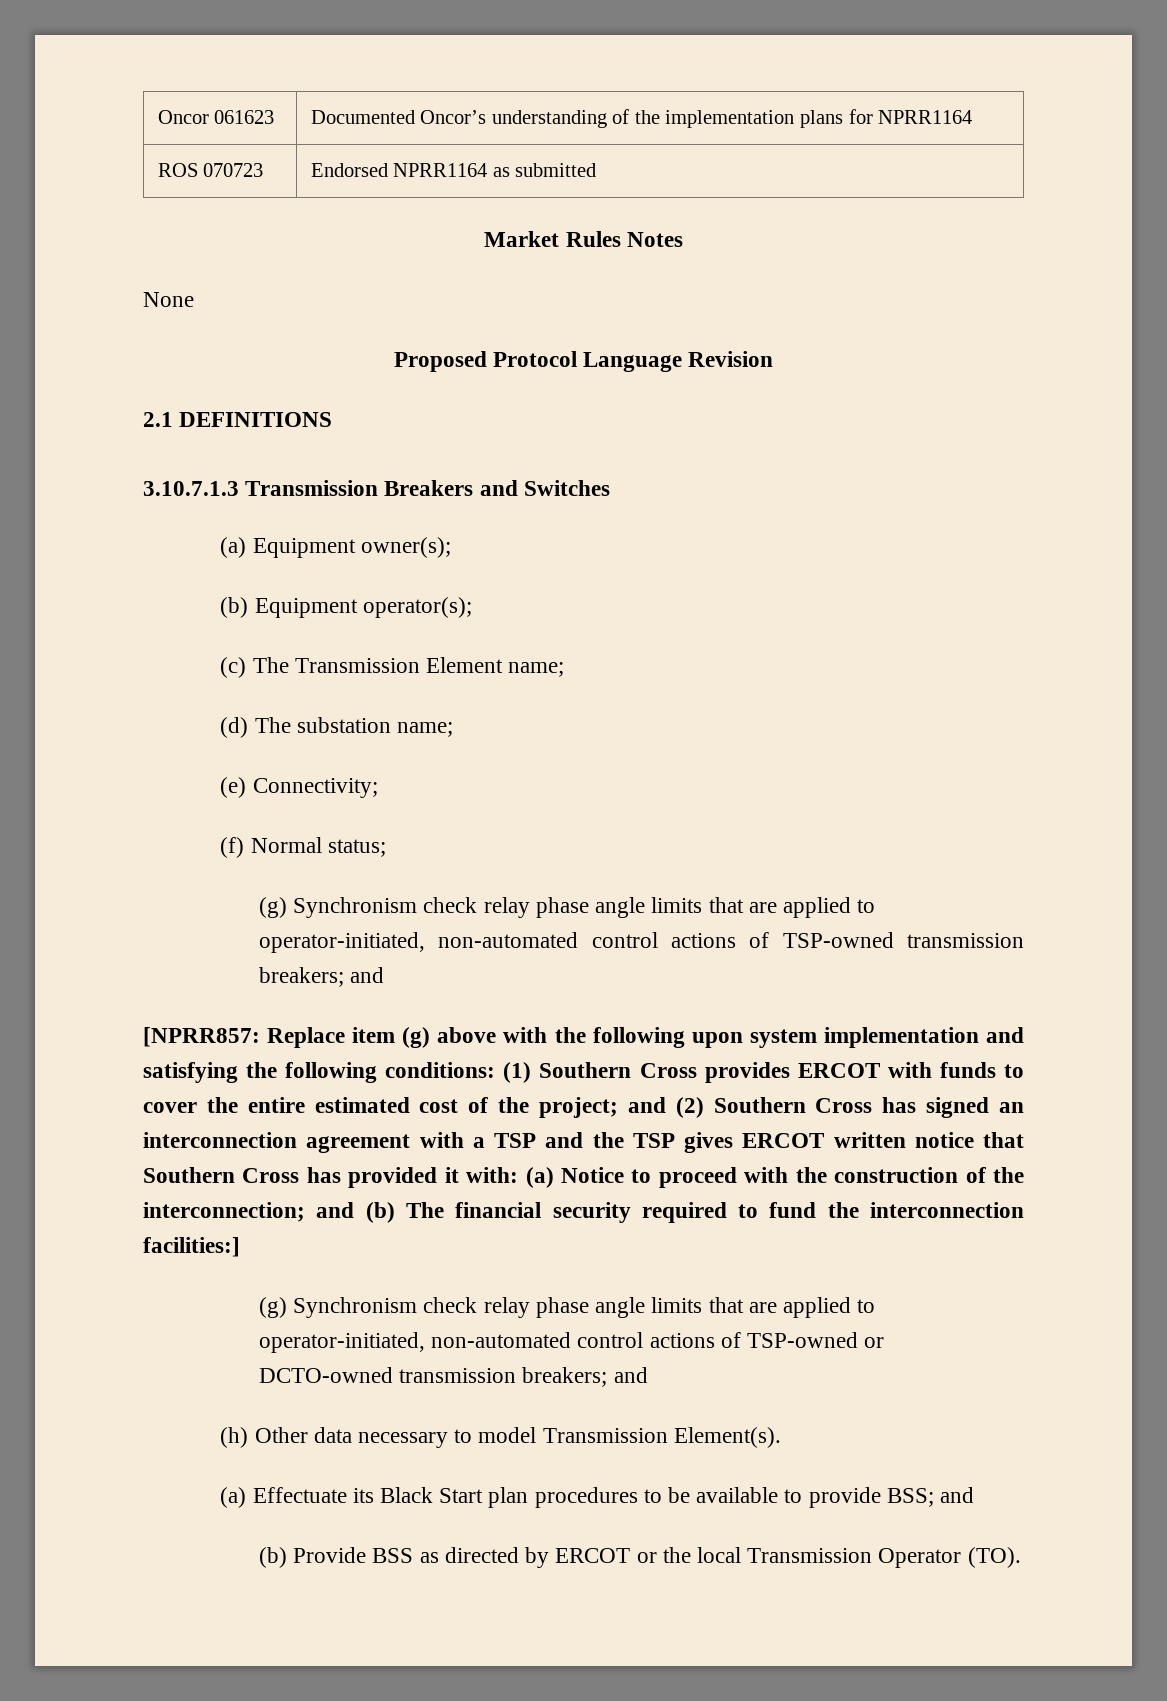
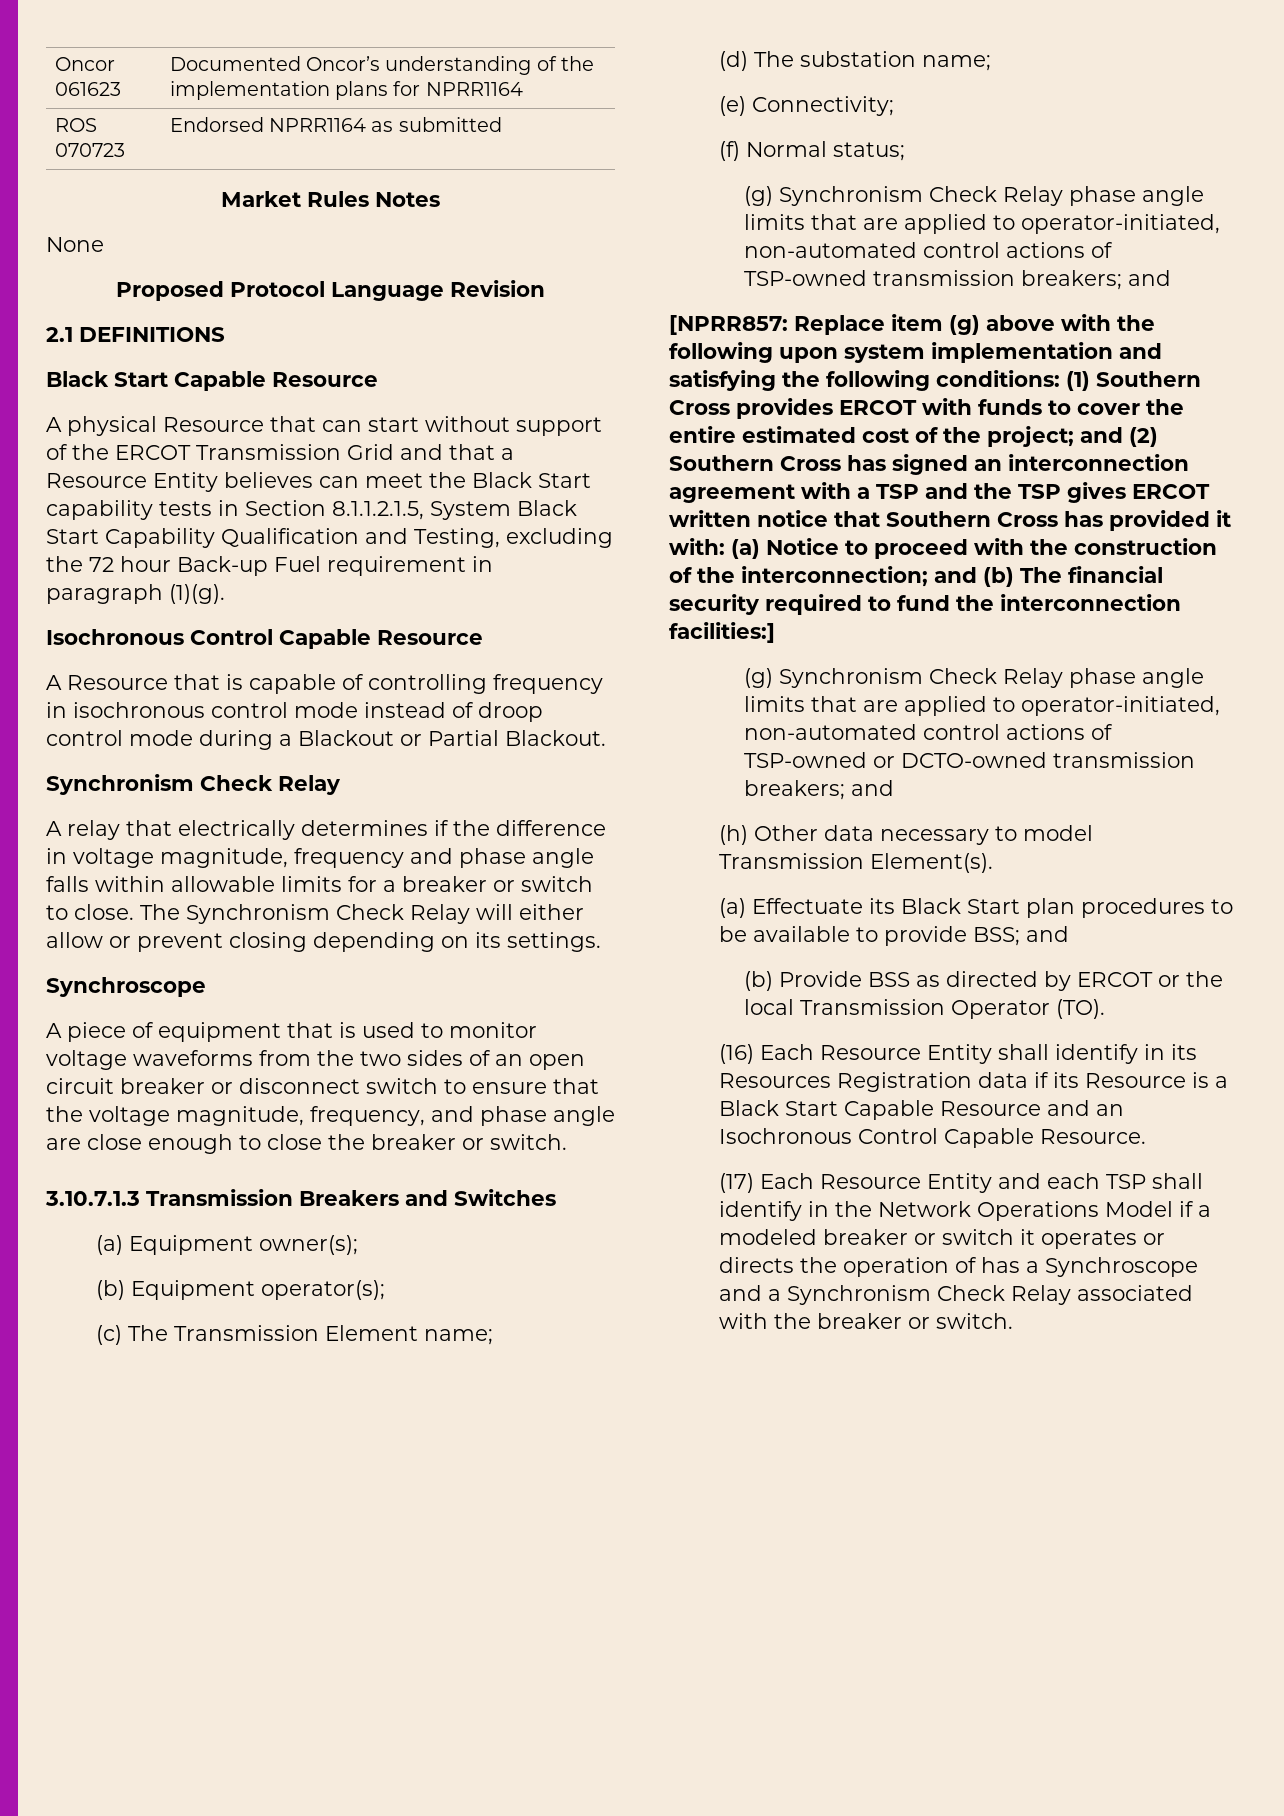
(333, 419) none -> [46,371,378,391] [46,416,602,436] [46,444,514,460] [46,472,591,492] [46,500,577,520] [46,528,613,548] [46,556,493,576] [46,584,225,604] [46,629,483,649] [46,674,603,694] [46,702,543,722] [46,730,606,750] [46,774,341,795] [46,820,606,840] [46,848,594,868] [46,876,593,892] [46,904,584,924] [46,932,601,952] [46,977,206,997] [46,1022,537,1042] [46,1050,585,1070] [46,1078,599,1094] [46,1106,615,1126] [46,1134,567,1154] // Black Start Capable Resource // A physical Resource that can start without support of the ERCOT Transmission Grid and that a Resource Entity believes can meet the Black Start capability tests in Section 8.1.1.2.1.5, System Black Start Capability Qualification and Testing, excluding the 72 hour Back-up Fuel requirement in paragraph (1)(g). // Isochronous Control Capable Resource // A Resource that is capable of controlling frequency in isochronous control mode instead of droop control mode during a Blackout or Partial Blackout. // Synchronism Check Relay // A relay that electrically determines if the difference in voltage magnitude, frequency and phase angle falls within allowable limits for a breaker or switch to close. The Synchronism Check Relay will either allow or prevent closing depending on its settings. // Synchroscope // A piece of equipment that is used to monitor voltage waveforms from the two sides of an open circuit breaker or disconnect switch to ensure that the voltage magnitude, frequency, and phase angle are close enough to close the breaker or switch.
[423,897,530,918] check relay -> [929,186,1064,206] Check Relay
[423,1297,530,1318] check relay -> [929,668,1064,688] Check Relay
(1021, 1557) none -> [719,1044,1198,1064] [719,1072,1229,1092] [719,1100,1125,1120] [719,1128,1147,1148] [719,1173,1204,1193] [719,1201,1212,1221] [719,1229,1166,1249] [719,1257,1199,1277] [719,1285,1194,1305] [719,1313,1014,1329] // (16) Each Resource Entity shall identify in its Resources Registration data if its Resource is a Black Start Capable Resource and an Isochronous Control Capable Resource. // (17) Each Resource Entity and each TSP shall identify in the Network Operations Model if a modeled breaker or switch it operates or directs the operation of has a Synchroscope and a Synchronism Check Relay associated with the breaker or switch.

